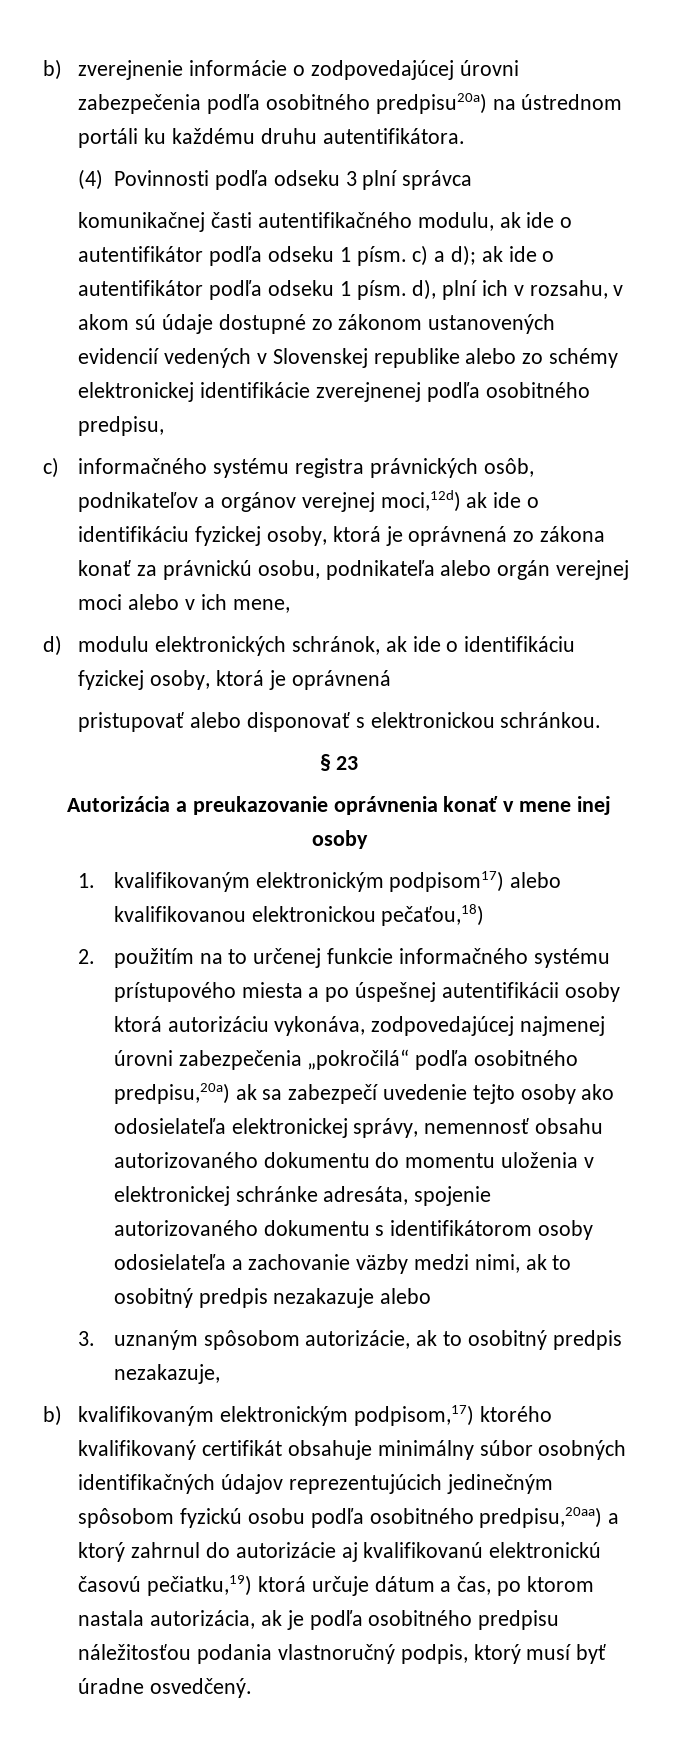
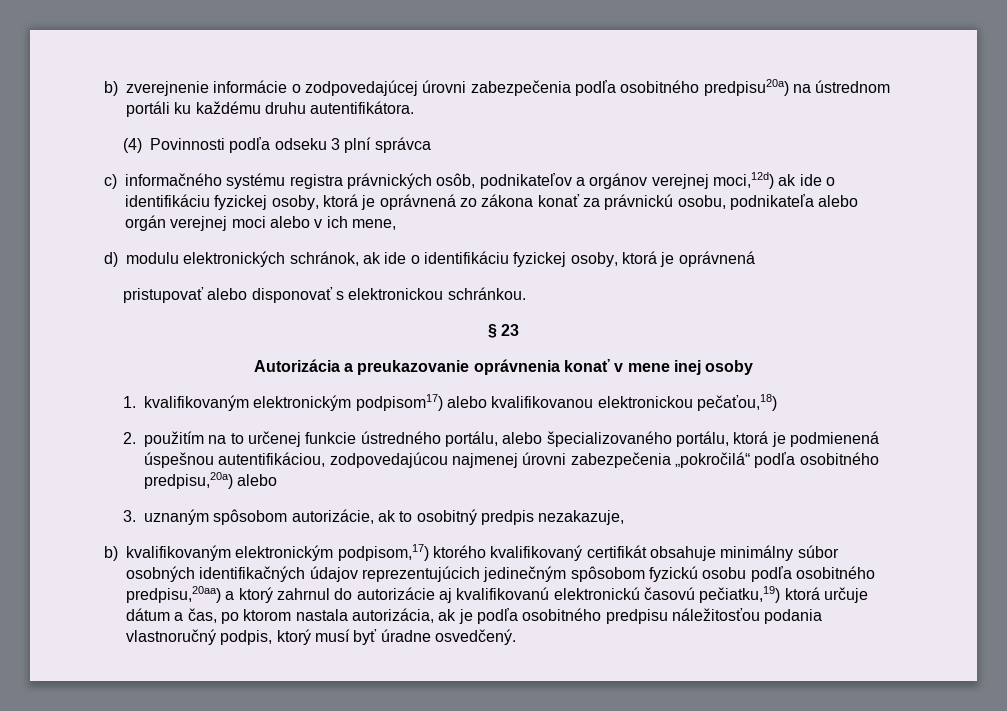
[78,212,573,232] [78,245,555,266] [78,279,624,300] [78,314,556,334] [78,348,619,368] [78,382,590,402] [78,416,165,436] // komunikačnej časti autentifikačného modulu, ak ide o autentifikátor podľa odseku 1 písm. c) a d); ak ide o autentifikátor podľa odseku 1 písm. d), plní ich v rozsahu, v akom sú údaje dostupné zo zákonom ustanovených evidencií vedených v Slovenskej republike alebo zo schémy elektronickej identifikácie zverejnenej podľa osobitného predpisu, -> (431, 145) none
[398,948,610,968] [113,982,620,1002] [113,1016,515,1036] informačného systému prístupového miesta a po úspešnej autentifikácii osoby ktorá autorizáciu vykonáva, zodpovedajúcej -> [360,431,879,447] [143,452,448,468] ústredného portálu, alebo špecializovaného portálu, ktorá je podmienená úspešnou autentifikáciou, zodpovedajúcou
[235,1084,615,1104] [113,1118,604,1138] [113,1152,594,1168] [113,1186,492,1206] [113,1220,594,1240] [113,1254,572,1274] [113,1288,375,1308] ak sa zabezpečí uvedenie tejto osoby ako odosielateľa elektronickej správy, nemennosť obsahu autorizovaného dokumentu do momentu uloženia v elektronickej schránke adresáta, spojenie autorizovaného dokumentu s identifikátorom osoby odosielateľa a zachovanie väzby medzi nimi, ak to osobitný predpis nezakazuje -> (233, 480) none

